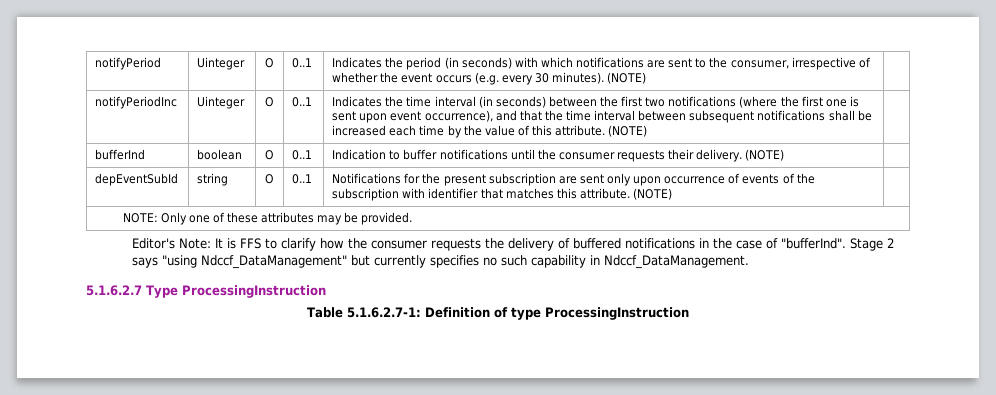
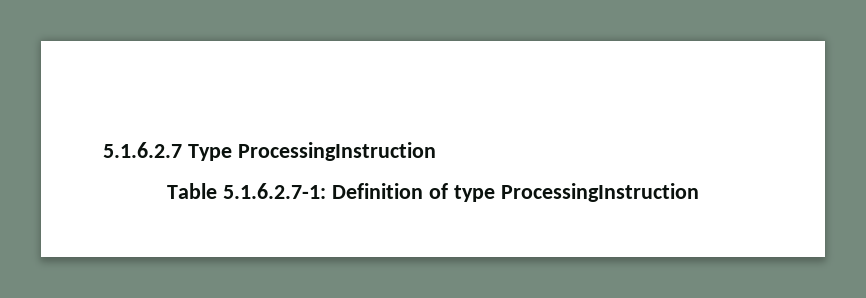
[95,57,162,70] [197,57,246,70] [265,58,274,68] [292,58,313,68] [332,57,871,70] [332,72,647,85] [95,96,178,109] [197,96,246,109] [265,97,274,107] [292,97,313,107] [332,96,859,108] [332,110,872,123] [332,125,648,138] [95,149,146,160] [197,149,243,160] [265,150,274,160] [292,150,313,160] [332,149,785,162] [95,173,179,186] [197,173,229,186] [265,174,274,184] [292,174,313,184] [332,173,815,186] [332,188,672,201] [122,212,413,225] [131,238,894,251] [131,255,749,269] notifyPeriod | Uinteger | O | 0..1 | Indicates the period (in seconds) with which notifications are sent to the consumer, irrespective of whether the event occurs (e.g. every 30 minutes). (NOTE) | // notifyPeriodInc | Uinteger | O | 0..1 | Indicates the time interval (in seconds) between the first two notifications (where the first one is sent upon event occurrence), and that the time interval between subsequent notifications shall be increased each time by the value of this attribute. (NOTE) | // bufferInd | boolean | O | 0..1 | Indication to buffer notifications until the consumer requests their delivery. (NOTE) | // depEventSubId | string | O | 0..1 | Notifications for the present subscription are sent only upon occurrence of events of the subscription with identifier that matches this attribute. (NOTE) | // NOTE: Only one of these attributes may be provided. // Editor's Note: It is FFS to clarify how the consumer requests the delivery of buffered notifications in the case of "bufferInd". Stage 2 says "using Ndccf_DataManagement" but currently specifies no such capability in Ndccf_DataManagement. // -> (103, 150) none

